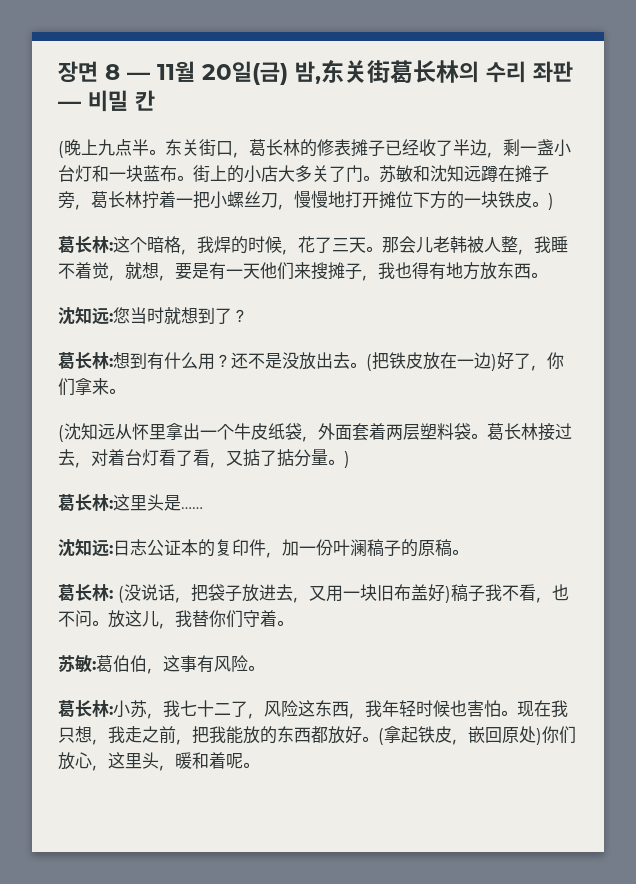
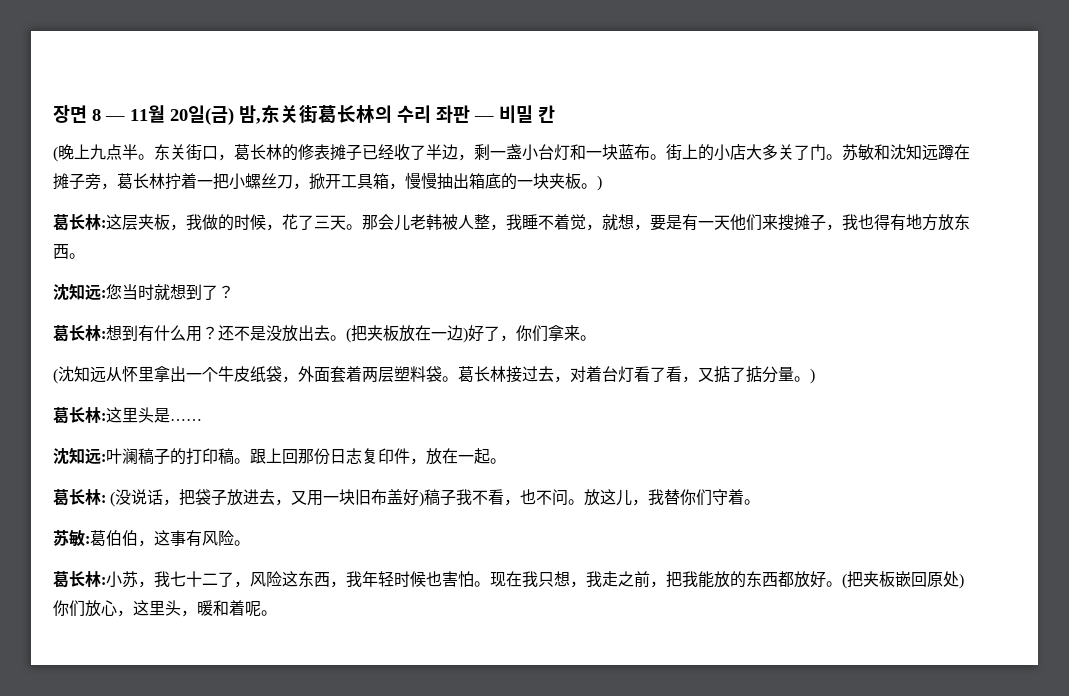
[294,190,554,210] [58,236,231,255] 慢慢地打开摊位下方的一块铁皮。) // 葛长林:这个暗格，我焊 -> [309,172,602,191] [53,214,218,231] 掀开工具箱，慢慢抽出箱底的一块夹板。) // 葛长林:这层夹板，我做
[389,352,423,369] 铁皮 -> [367,325,399,341] 夹板
[113,539,333,558] 日志公证本的复印件，加一份 -> (106, 458) none
[418,540,435,556] 原 -> [186,448,218,464] 打印
(468, 552) none -> [250,448,506,465] 跟上回那份日志复印件，放在一起。
[384,726,468,745] 拿起铁皮， -> [847,571,895,588] 把夹板

